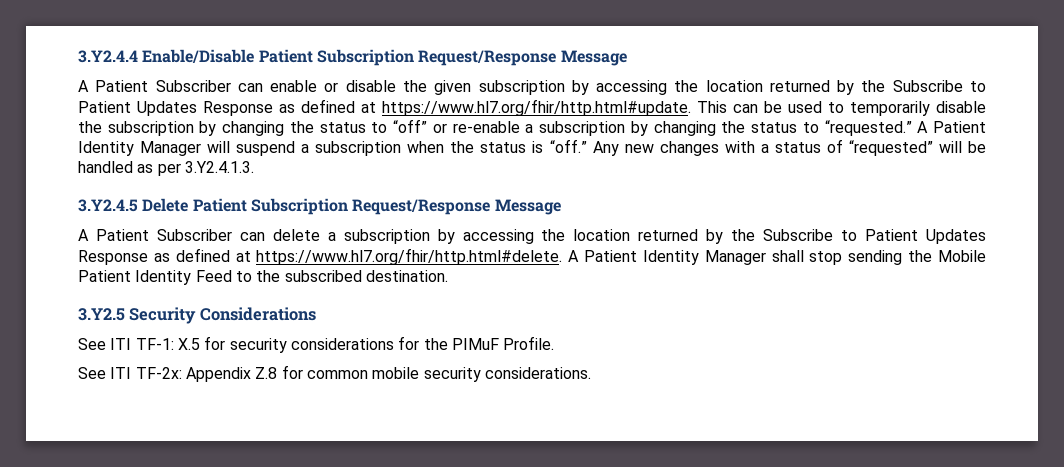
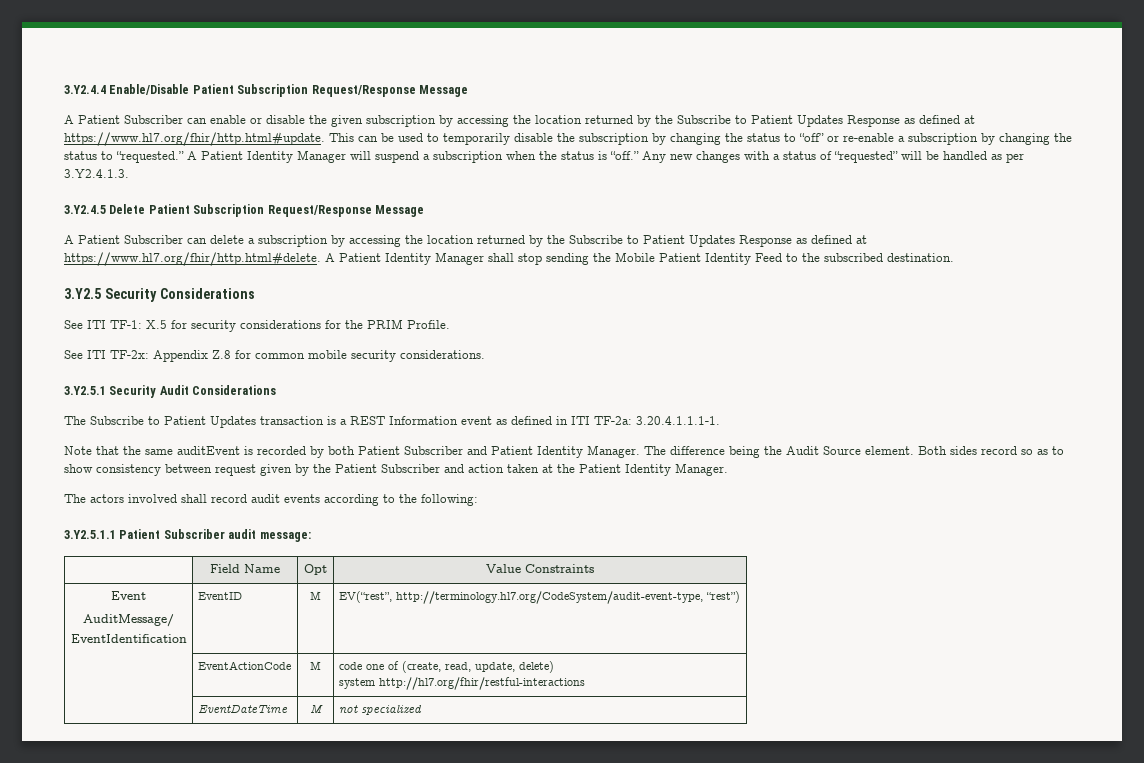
[451,338,499,350] PIMuF -> [367,319,403,329] PRIM
(591, 373) none -> [64,385,277,398] [64,416,720,428] [64,445,1064,458] [64,463,728,476] [64,494,478,506] [64,529,311,542] [210,564,280,573] [304,564,327,575] [486,564,594,573] [111,591,146,600] [83,614,174,627] [70,634,187,643] [197,592,242,600] [310,591,321,600] [338,591,740,604] [197,661,291,670] [310,661,321,670] [338,661,554,673] [338,677,585,690] [197,705,288,713] [310,705,323,714] [338,705,422,715] // 3.Y2.5.1 Security Audit Considerations // The Subscribe to Patient Updates transaction is a REST Information event as defined in ITI TF-2a: 3.20.4.1.1.1-1. // Note that the same auditEvent is recorded by both Patient Subscriber and Patient Identity Manager. The difference being the Audit Source element. Both sides record so as to show consistency between request given by the Patient Subscriber and action taken at the Patient Identity Manager. // The actors involved shall record audit events according to the following: // 3.Y2.5.1.1 Patient Subscriber audit message: // | Field Name | Opt | Value Constraints // Event // AuditMessage/ // EventIdentification | EventID | M | EV(“rest”, http://terminology.hl7.org/CodeSystem/audit-event-type, “rest”) // | EventActionCode | M | code one of (create, read, update, delete) // system http://hl7.org/fhir/restful-interactions // | EventDateTime | M | not specialized

